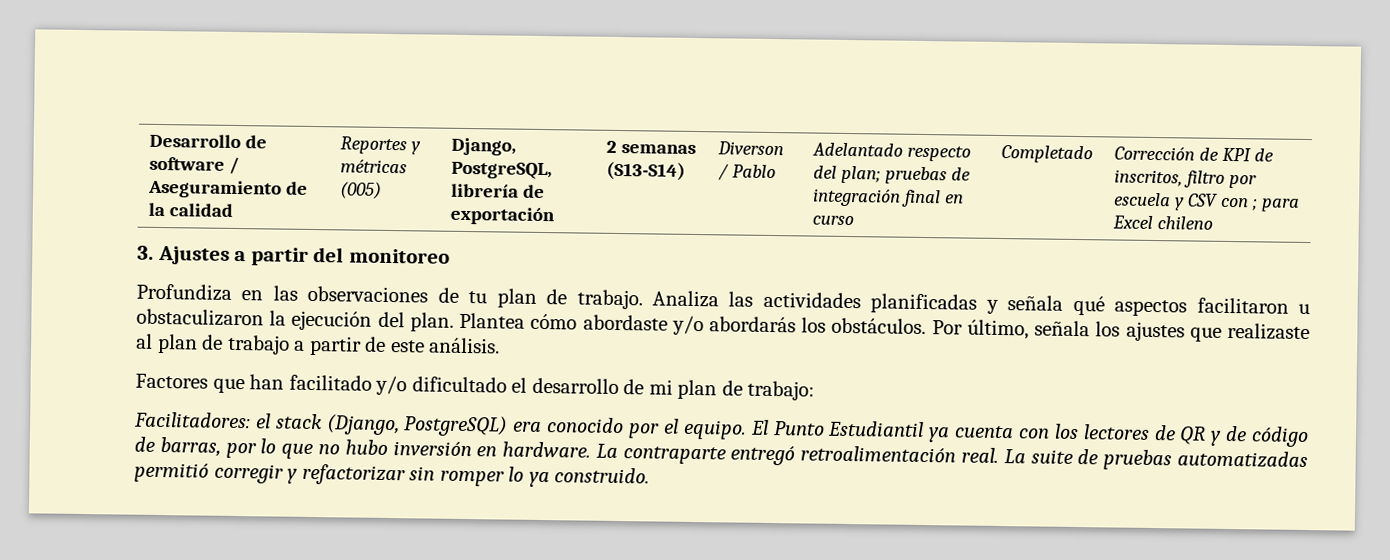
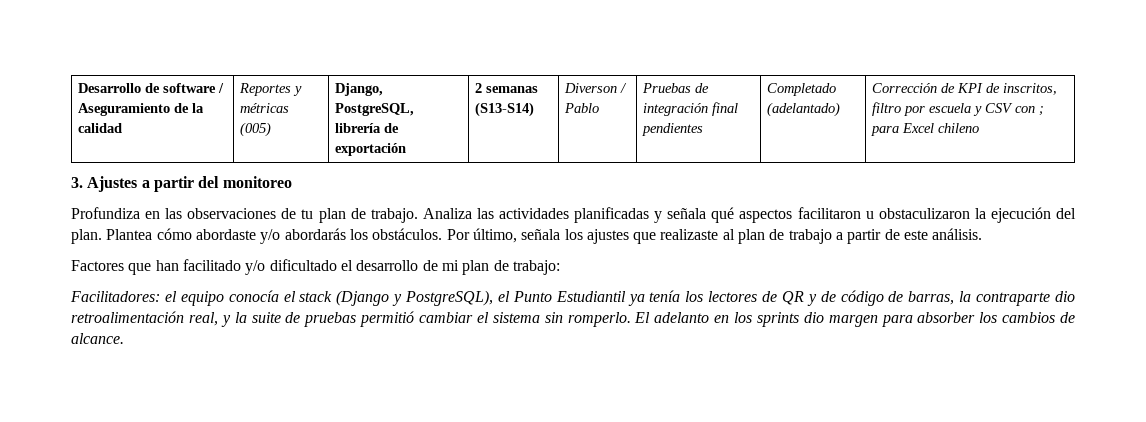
[811,142,971,162] [812,165,947,185] Adelantado respecto del plan; pruebas -> [641,83,691,93] Pruebas
[944,194,964,204] [811,215,854,226] en curso -> [641,123,703,136] pendientes
(1093, 154) none -> [766,102,840,117] (adelantado)
[275,413,769,440] stack (Django, PostgreSQL) era conocido por el equipo. El -> [180,290,510,306] equipo conocía el stack (Django y PostgreSQL), el
[954,425,1050,439] cuenta con -> [649,290,681,302] tenía
[225,438,1309,471] [134,462,651,488] por lo que no hubo inversión en hardware. La contraparte entregó retroalimentación real. La suite de pruebas automatizadas permitió corregir y refactorizar sin romper lo ya construido. -> [959,291,1075,306] [71,311,1075,327] [71,333,124,344] la contraparte dio retroalimentación real, y la suite de pruebas permitió cambiar el sistema sin romperlo. El adelanto en los sprints dio margen para absorber los cambios de alcance.

